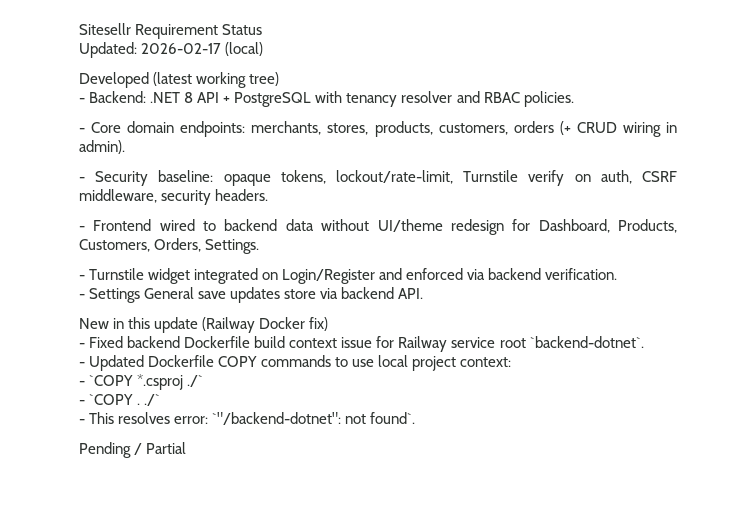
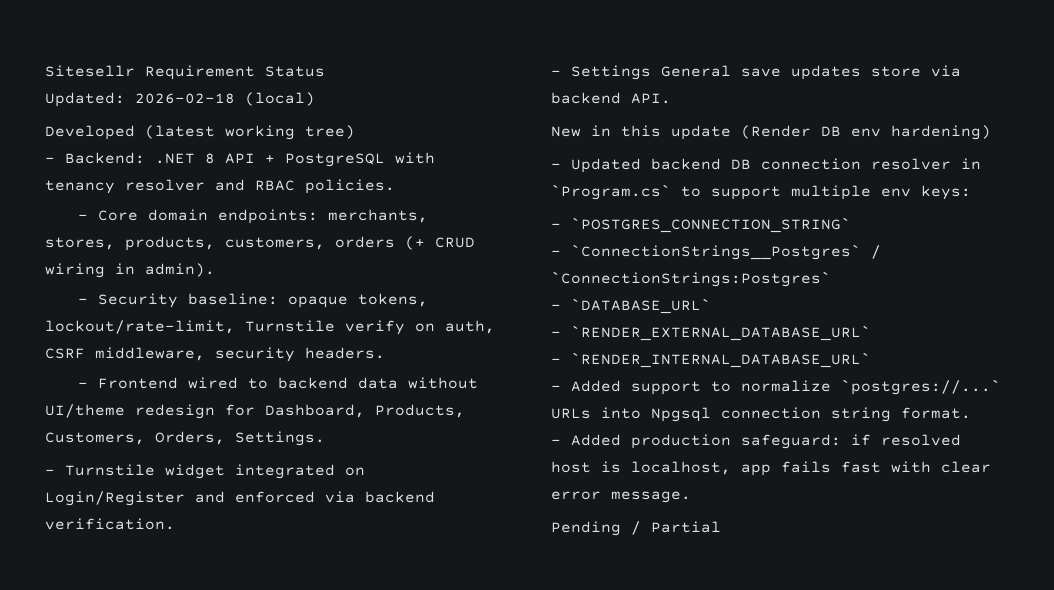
[141,43,222,54] 2026-02-17 -> [135,93,235,104] 2026-02-18
[202,317,329,333] [79,336,644,352] [79,355,512,371] [79,374,204,390] [79,394,161,406] [79,412,416,425] (Railway Docker fix) // - Fixed backend Dockerfile build context issue for Railway service root `backend-dotnet`. // - Updated Dockerfile COPY commands to use local project context: // - `COPY *.csproj ./` // - `COPY . ./` // - This resolves error: `"/backend-dotnet": not found`. -> [741,125,991,140] [551,158,981,173] [551,184,971,200] [551,217,851,233] [551,244,881,260] [551,271,831,287] [551,298,711,314] [551,325,871,341] [551,352,871,368] [551,379,1001,395] [551,407,971,422] [551,434,961,449] [551,461,991,476] [551,491,691,503] (Render DB env hardening) // - Updated backend DB connection resolver in `Program.cs` to support multiple env keys: // - `POSTGRES_CONNECTION_STRING` // - `ConnectionStrings__Postgres` / `ConnectionStrings:Postgres` // - `DATABASE_URL` // - `RENDER_EXTERNAL_DATABASE_URL` // - `RENDER_INTERNAL_DATABASE_URL` // - Added support to normalize `postgres://...` URLs into Npgsql connection string format. // - Added production safeguard: if resolved host is localhost, app fails fast with clear error message.

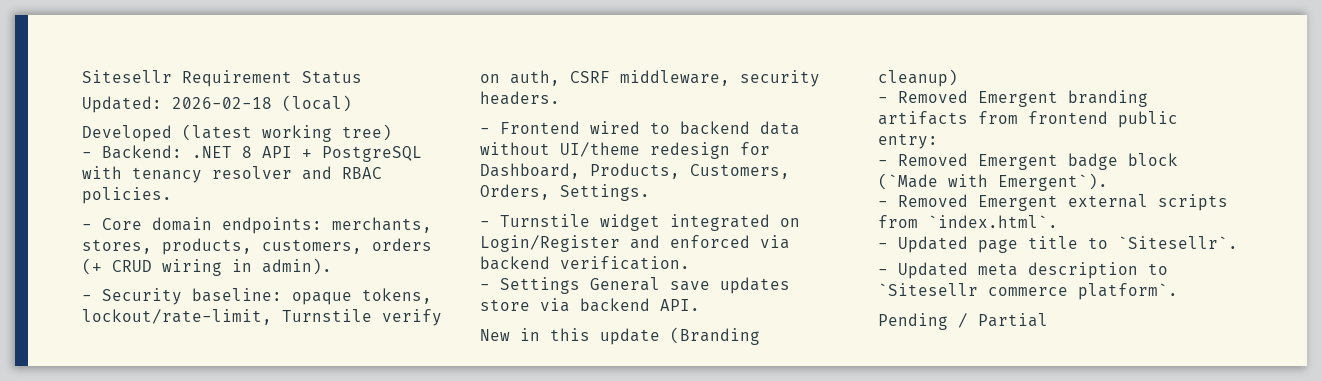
[741,125,991,140] [551,158,981,173] [551,184,971,200] [551,217,851,233] [551,244,881,260] [551,271,831,287] [551,298,711,314] [551,325,871,341] [551,352,871,368] [551,379,1001,395] [551,407,971,422] [551,434,961,449] [551,461,991,476] [551,491,691,503] (Render DB env hardening) // - Updated backend DB connection resolver in `Program.cs` to support multiple env keys: // - `POSTGRES_CONNECTION_STRING` // - `ConnectionStrings__Postgres` / `ConnectionStrings:Postgres` // - `DATABASE_URL` // - `RENDER_EXTERNAL_DATABASE_URL` // - `RENDER_INTERNAL_DATABASE_URL` // - Added support to normalize `postgres://...` URLs into Npgsql connection string format. // - Added production safeguard: if resolved host is localhost, app fails fast with clear error message. -> [670,327,760,345] [878,69,958,87] [878,90,1148,107] [878,111,1178,128] [878,133,938,149] [878,153,1178,170] [878,173,1108,191] [878,194,1228,211] [878,215,1058,228] [878,236,1238,253] [878,262,1168,279] [878,283,1178,300] (Branding cleanup) // - Removed Emergent branding artifacts from frontend public entry: // - Removed Emergent badge block (`Made with Emergent`). // - Removed Emergent external scripts from `index.html`. // - Updated page title to `Sitesellr`. // - Updated meta description to `Sitesellr commerce platform`.

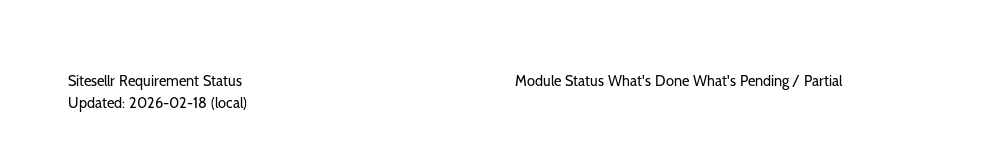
[82,124,392,142] [82,145,422,162] [82,166,382,183] [82,187,172,204] [82,217,432,234] [82,238,432,255] [82,258,332,276] [82,288,432,305] [82,309,442,326] [480,70,820,87] [480,91,560,105] [480,121,800,135] [480,142,770,159] [480,163,790,179] [480,184,650,201] [480,214,800,231] [480,235,790,252] [480,256,690,270] [480,277,790,294] [480,298,700,312] [480,327,760,345] [878,69,958,87] [878,90,1148,107] [878,111,1178,128] [878,133,938,149] [878,153,1178,170] [878,173,1108,191] [878,194,1228,211] [878,215,1058,228] [878,236,1238,253] [878,262,1168,279] [878,283,1178,300] Developed (latest working tree) // - Backend: .NET 8 API + PostgreSQL with tenancy resolver and RBAC policies. // - Core domain endpoints: merchants, stores, products, customers, orders (+ CRUD wiring in admin). // - Security baseline: opaque tokens, lockout/rate-limit, Turnstile verify on auth, CSRF middleware, security headers. // - Frontend wired to backend data without UI/theme redesign for Dashboard, Products, Customers, Orders, Settings. // - Turnstile widget integrated on Login/Register and enforced via backend verification. // - Settings General save updates store via backend API. // New in this update (Branding cleanup) // - Removed Emergent branding artifacts from frontend public entry: // - Removed Emergent badge block (`Made with Emergent`). // - Removed Emergent external scripts from `index.html`. // - Updated page title to `Sitesellr`. // - Updated meta description to `Sitesellr commerce platform`. // -> [515,75,736,86] Module Status What's Done What's

